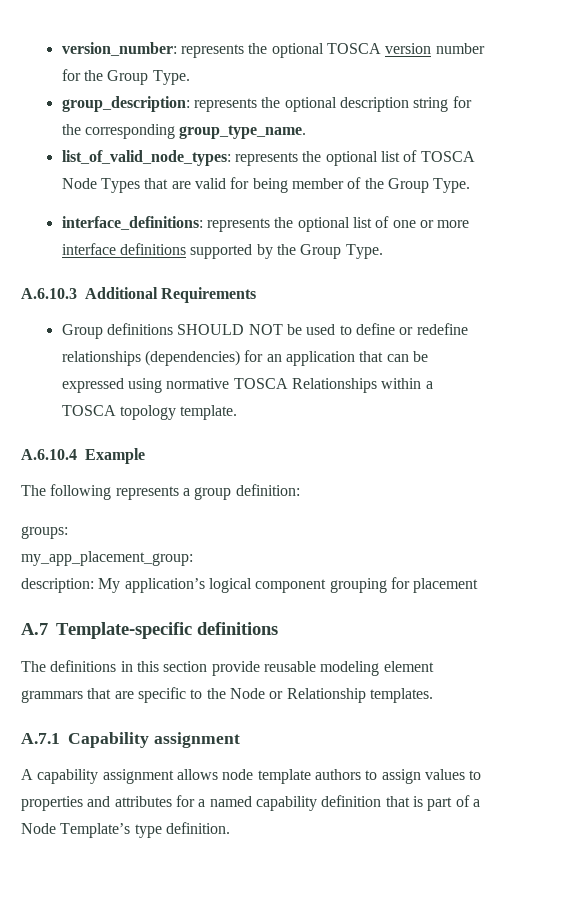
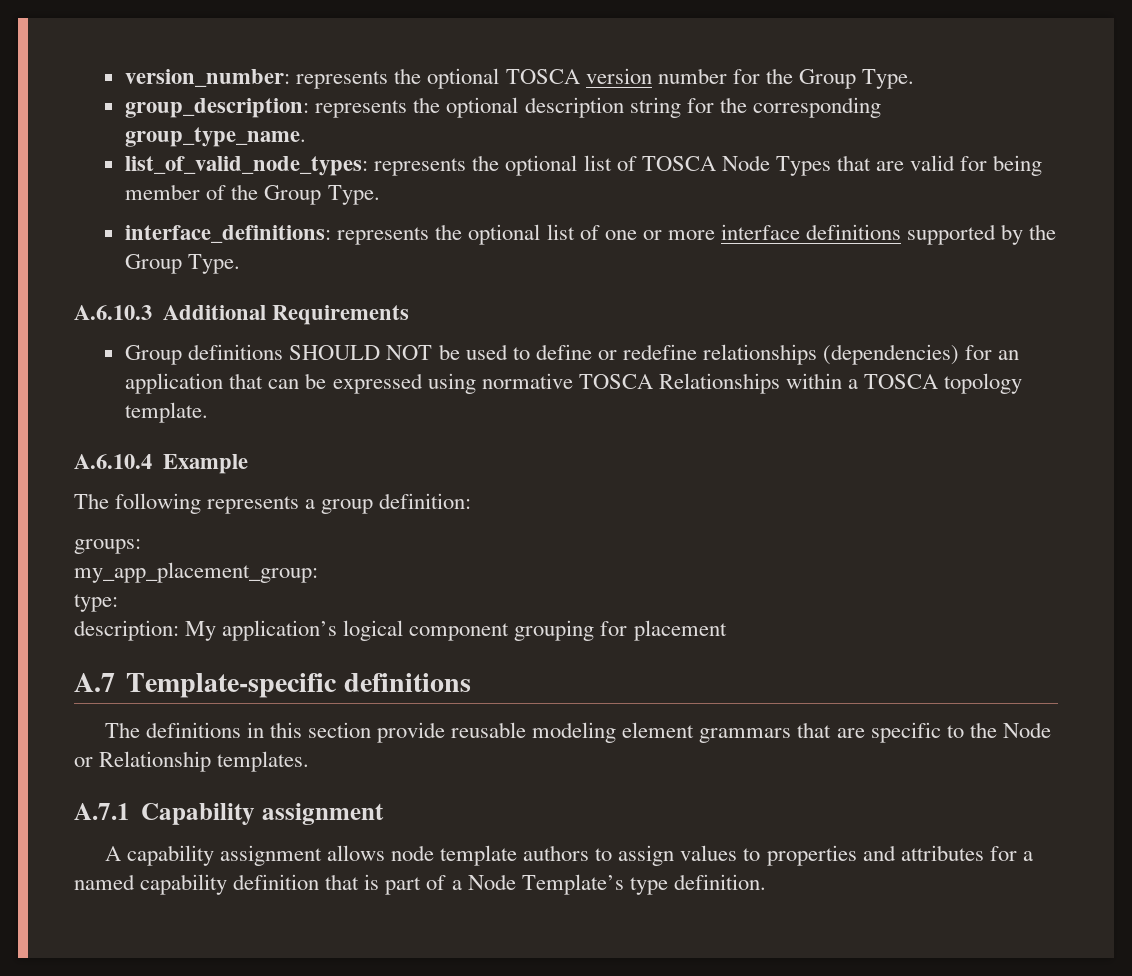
(193, 558) none -> [74,594,118,612] // type:

